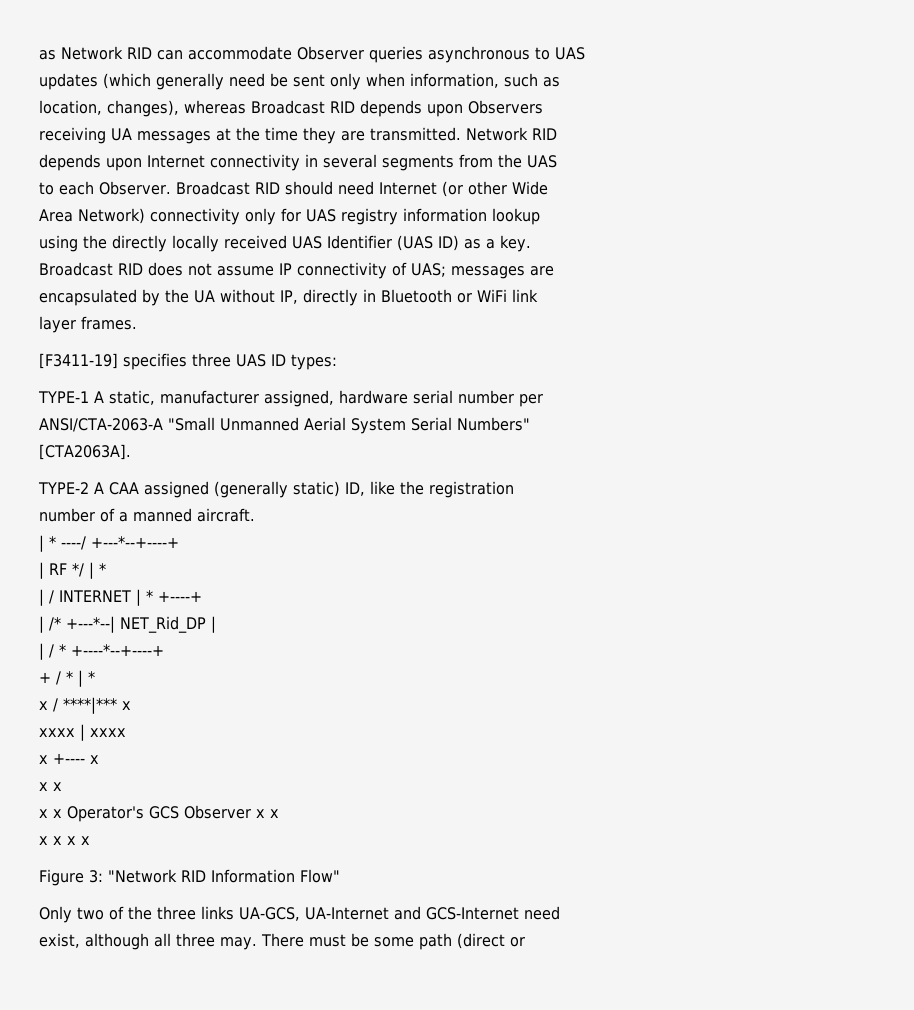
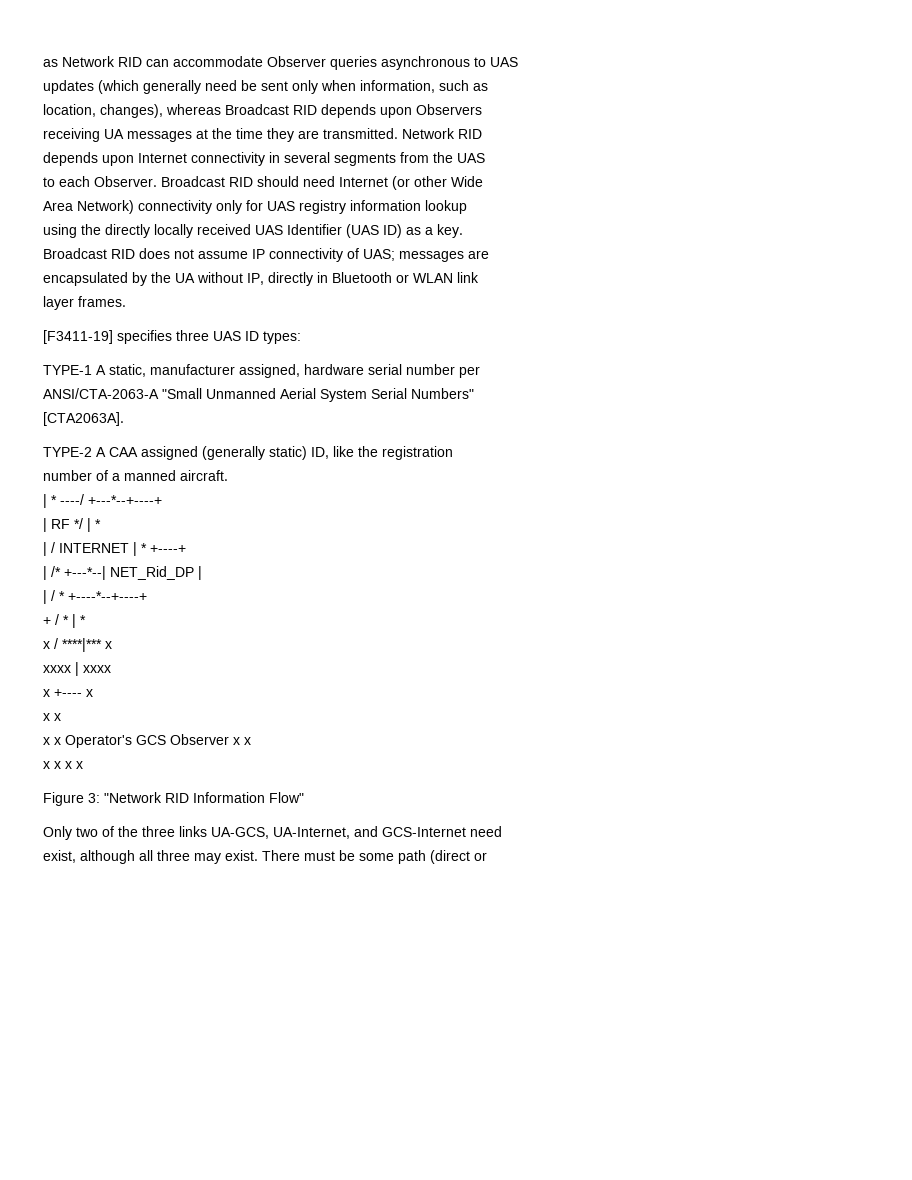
[477,289,507,302] WiFi -> [413,273,453,283] WLAN
[305,907,389,920] UA-Internet -> [273,827,350,839] UA-Internet,
[220,937,257,950] may. -> [194,850,258,864] may exist.

